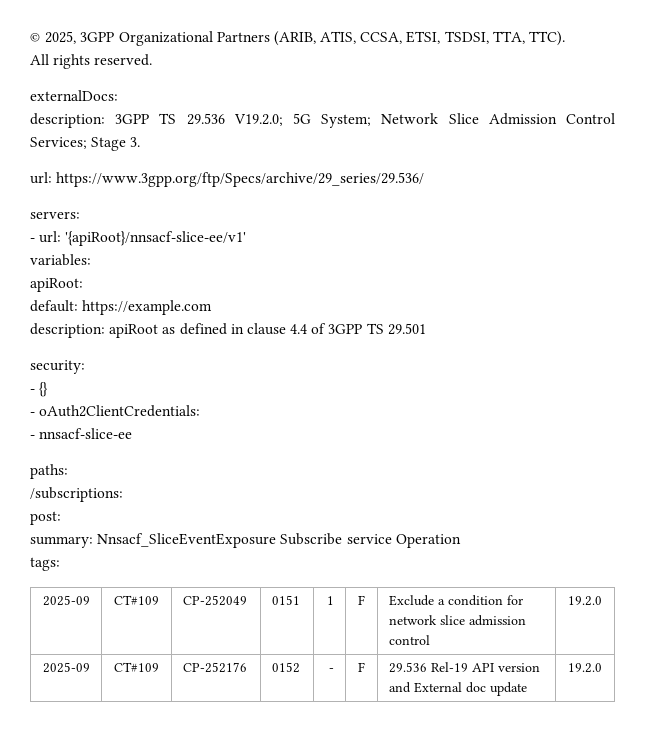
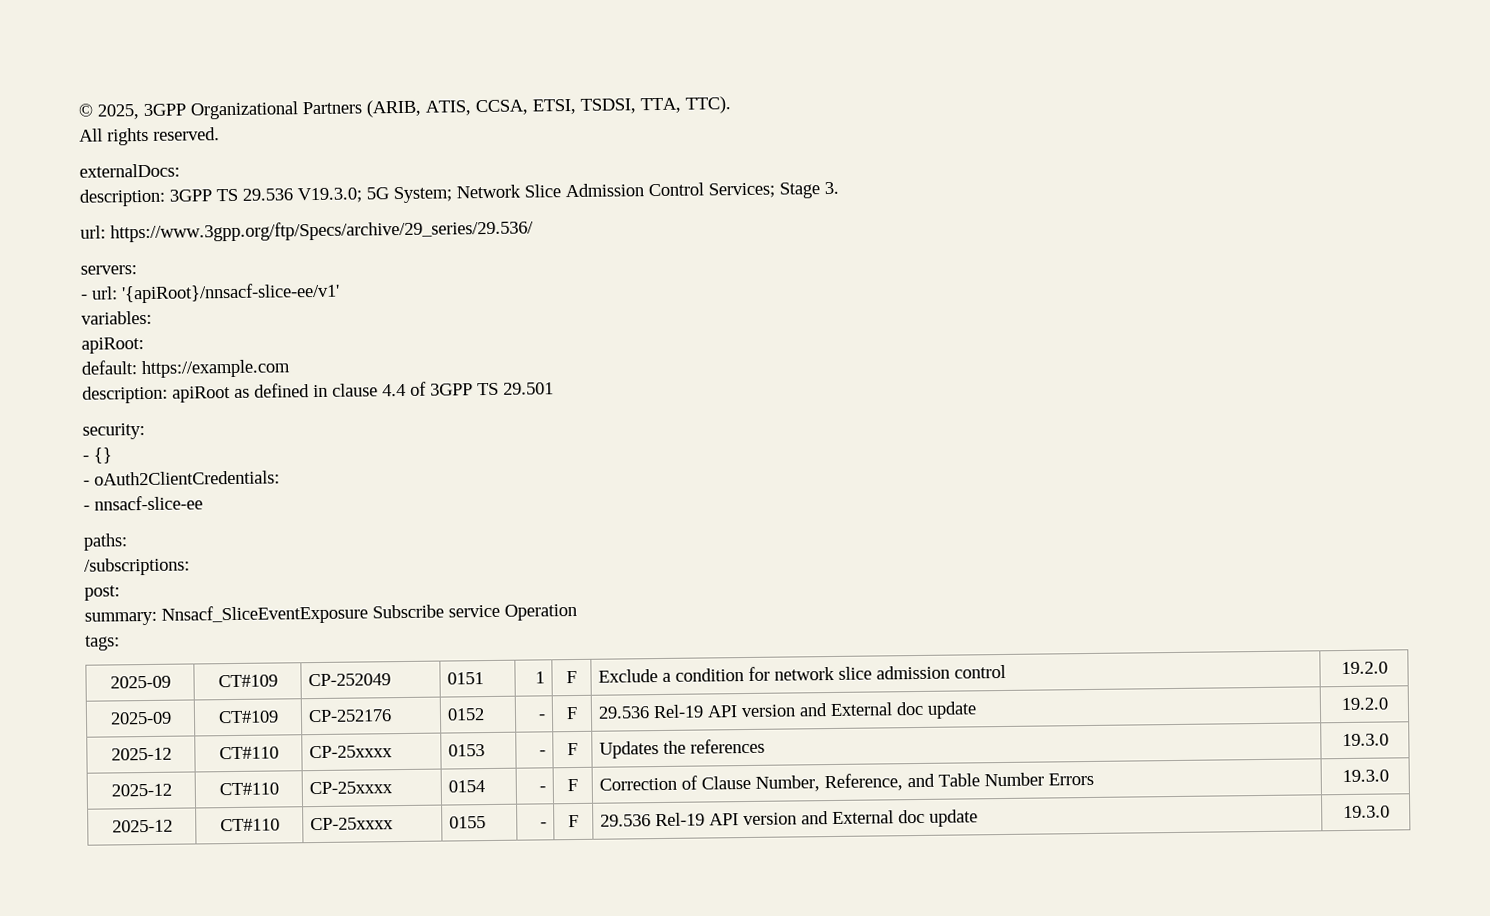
[233,114,283,126] V19.2.0; -> [297,187,362,204] V19.3.0;
(602, 668) none -> [110,747,172,761] [218,746,279,760] [309,745,394,759] [448,744,486,757] [538,750,546,756] [567,742,578,756] [599,738,766,759] [1341,733,1389,747] [110,783,172,797] [218,782,279,796] [309,781,394,795] [448,780,486,793] [538,786,546,792] [567,778,578,792] [599,772,1095,792] [1341,769,1389,783] [111,819,173,833] [219,818,280,832] [310,817,395,831] [449,816,487,829] [539,822,547,828] [568,814,579,828] [600,809,979,827] [1342,805,1390,819] // 2025-12 | CT#110 | CP-25xxxx | 0153 | - | F | Updates the references | 19.3.0 // 2025-12 | CT#110 | CP-25xxxx | 0154 | - | F | Correction of Clause Number, Reference, and Table Number Errors | 19.3.0 // 2025-12 | CT#110 | CP-25xxxx | 0155 | - | F | 29.536 Rel-19 API version and External doc update | 19.3.0

